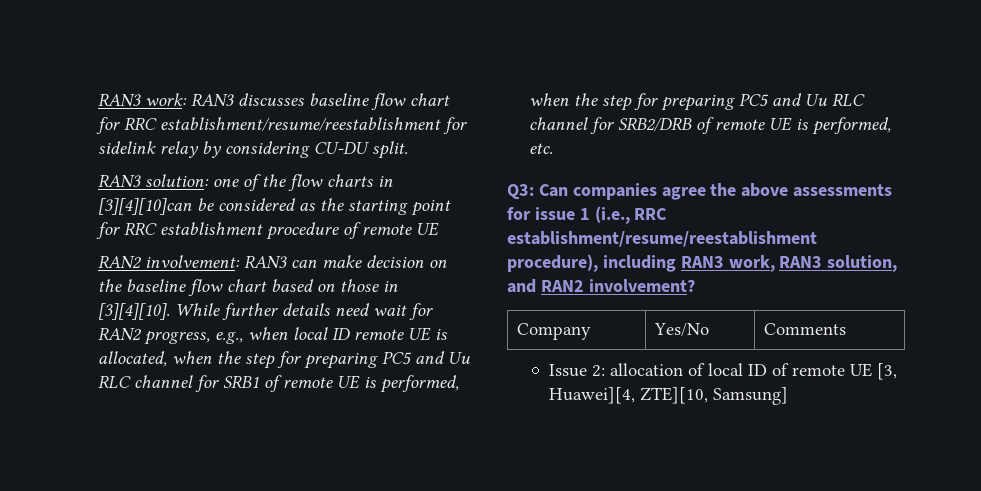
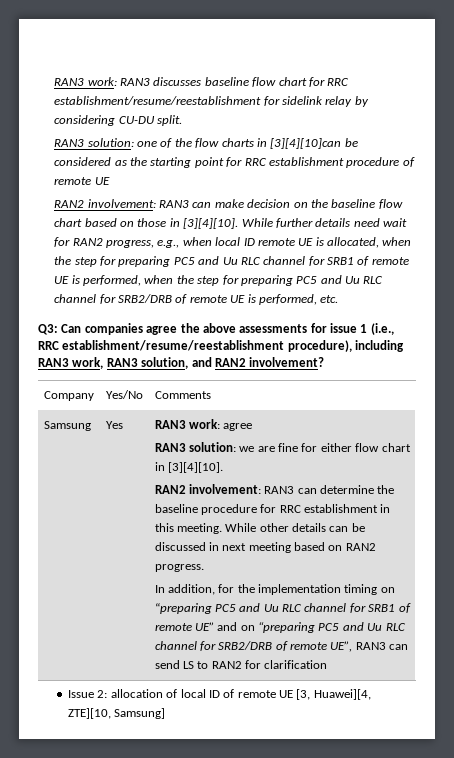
(846, 329) none -> [43,421,91,431] [105,421,123,429] [154,419,253,431] [154,442,411,452] [154,462,223,473] [154,484,395,494] [154,504,391,515] [154,523,365,534] [154,542,376,553] [154,564,204,572] [154,584,395,595] [154,603,411,614] [154,622,406,633] [154,641,409,652] [154,660,328,669] // Samsung | Yes | RAN3 work: agree // RAN3 solution: we are fine for either flow chart in [3][4][10]. // RAN2 involvement: RAN3 can determine the baseline procedure for RRC establishment in this meeting. While other details can be discussed in next meeting based on RAN2 progress. // In addition, for the implementation timing on “preparing PC5 and Uu RLC channel for SRB1 of remote UE” and on “preparing PC5 and Uu RLC channel for SRB2/DRB of remote UE”, RAN3 can send LS to RAN2 for clarification

